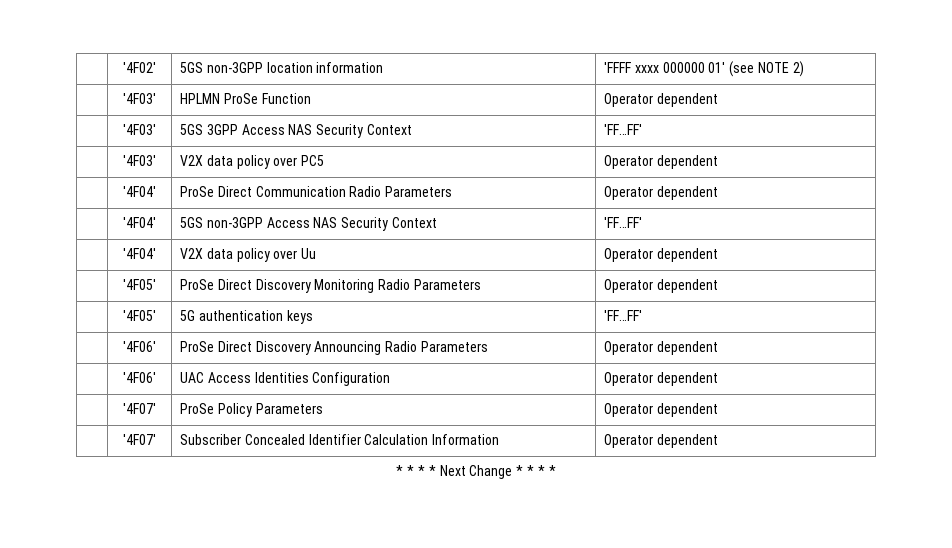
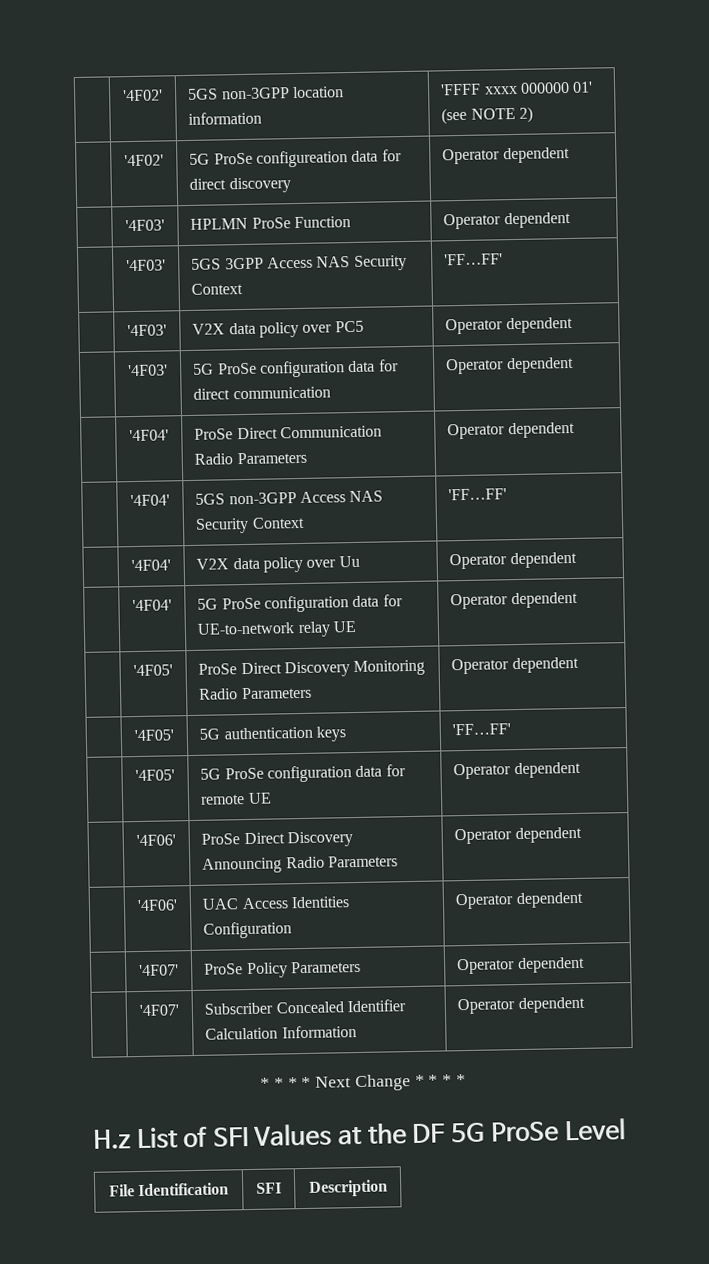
(804, 69) none -> [124,154,164,167] [189,149,402,168] [189,177,291,194] [442,146,570,165] // | '4F02' | 5G ProSe configureation data for direct discovery | Operator dependent
(718, 162) none -> [128,364,168,377] [193,359,399,378] [193,386,331,400] [446,356,574,375] // | '4F03' | 5G ProSe configuration data for direct communication | Operator dependent
(718, 255) none -> [132,599,172,612] [197,594,403,613] [197,620,356,638] [450,591,578,610] // | '4F04' | 5G ProSe configuration data for UE-to-network relay UE | Operator dependent
(643, 315) none -> [135,769,175,782] [200,764,406,783] [200,792,272,805] [453,761,581,780] // | '4F05' | 5G ProSe configuration data for remote UE | Operator dependent
(556, 470) none -> [93,1118,627,1150] [108,1182,230,1197] [256,1182,282,1194] [308,1179,388,1197] // H.z List of SFI Values at the DF 5G ProSe Level // File Identification | SFI | Description

